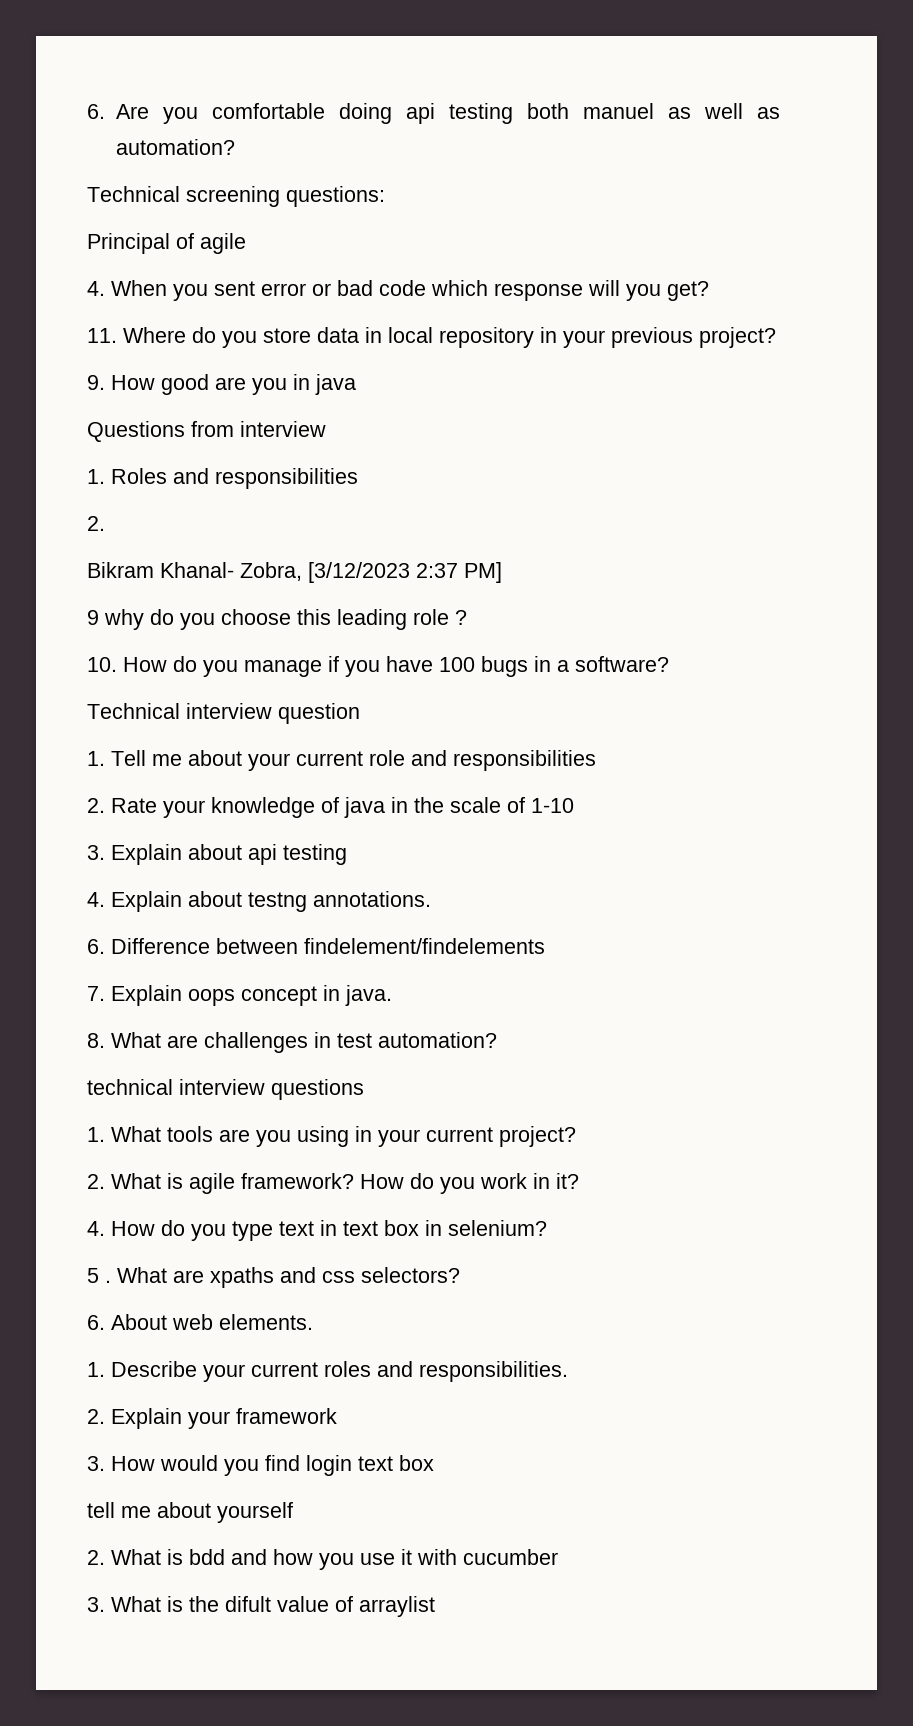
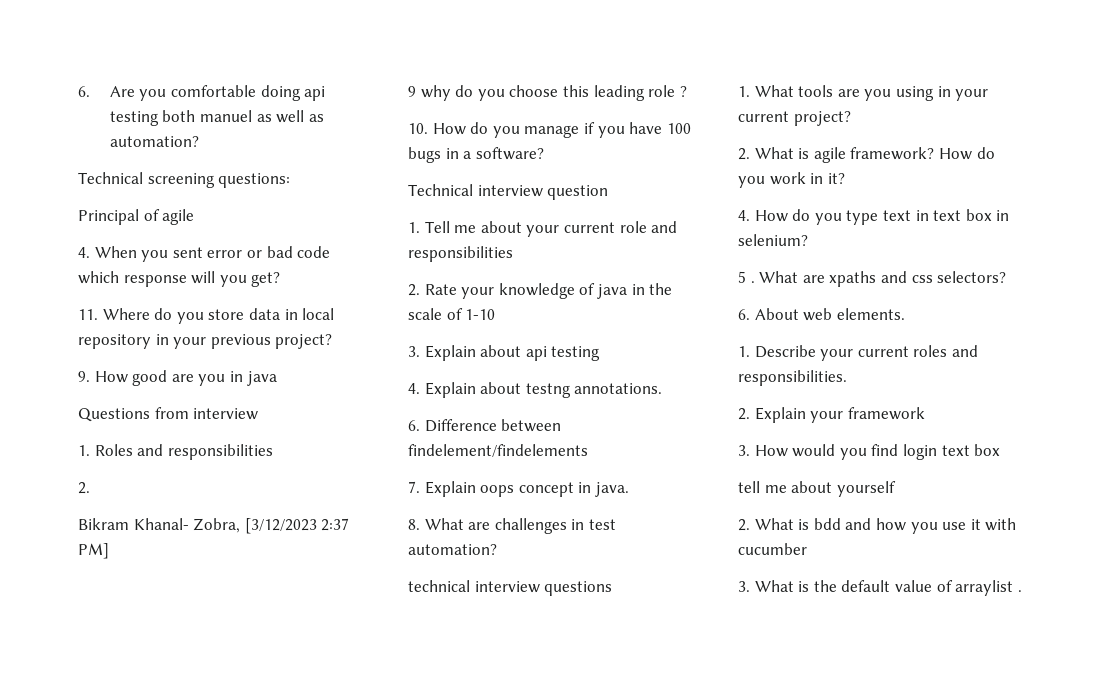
[225,1596,271,1612] difult -> [841,580,891,592] default
(435, 1606) none -> [1017,590,1022,592] .

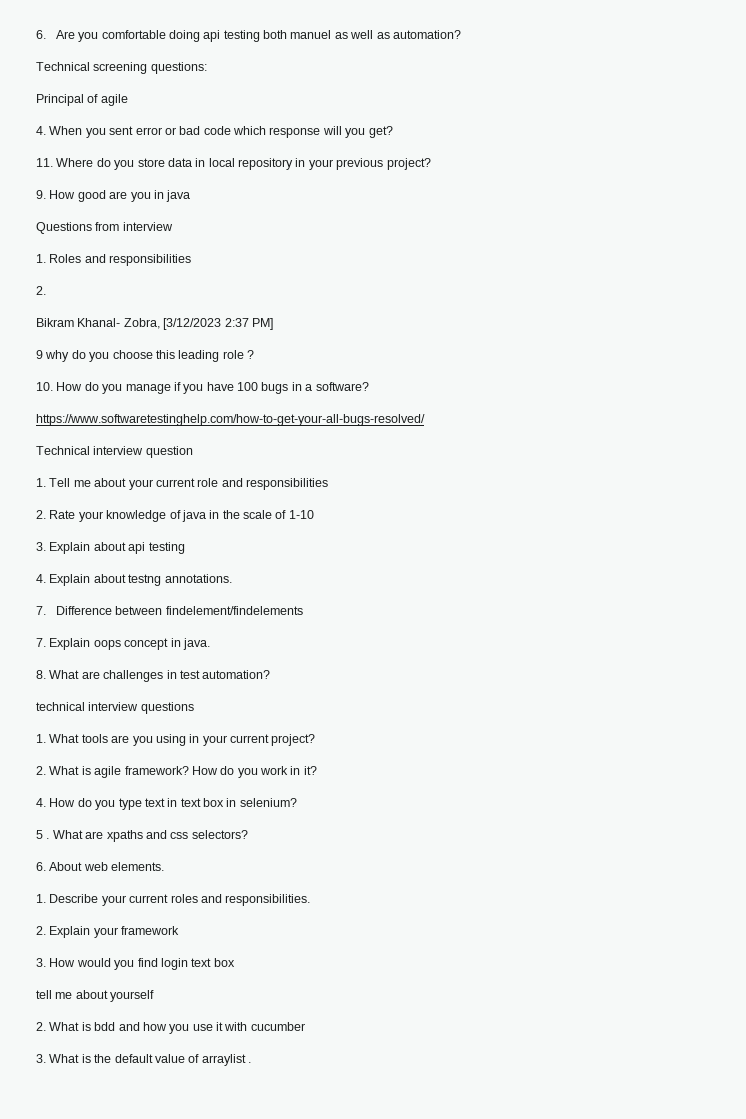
(544, 153) none -> [36,414,425,426] // https://www.softwaretestinghelp.com/how-to-get-your-all-bugs-resolved/
[408,420,420,431] 6. -> [36,606,46,615] 7.

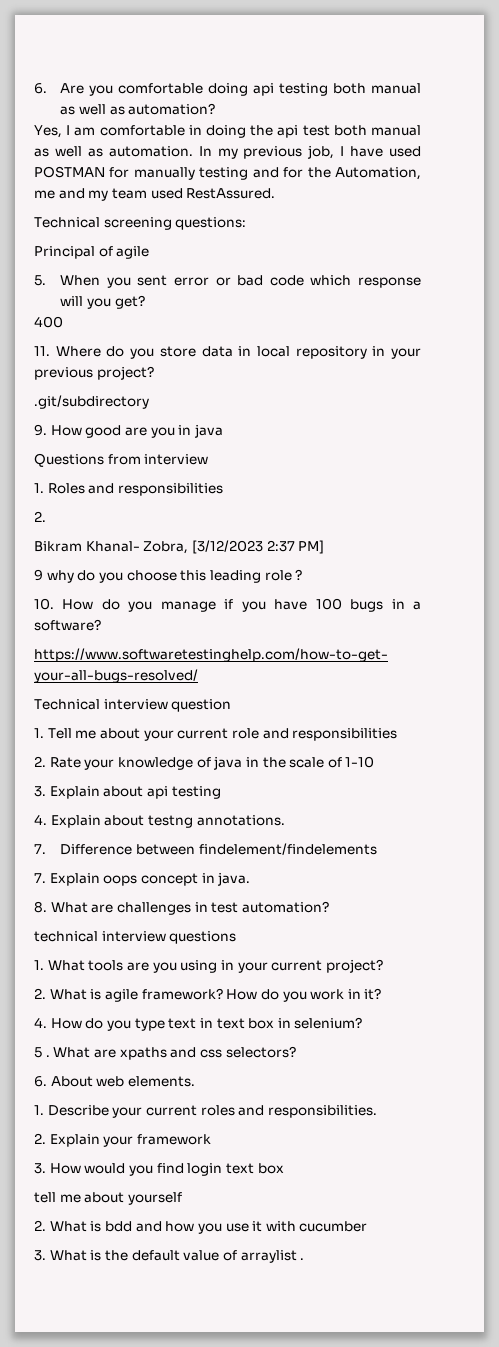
[290,30,332,39] manuel -> [371,83,421,94] manual
(461, 34) none -> [34,125,421,138] [34,145,421,159] [34,166,422,180] [34,188,276,201] // Yes, I am comfortable in doing the api test both manual as well as automation. In my previous job, I have used POSTMAN for manually testing and for the Automation, me and my team used RestAssured.
[36,126,46,135] 4. -> [34,275,46,286] 5.
(393, 132) none -> [34,316,63,328] // 400
(431, 164) none -> [34,395,149,409] // .git/subdirectory

